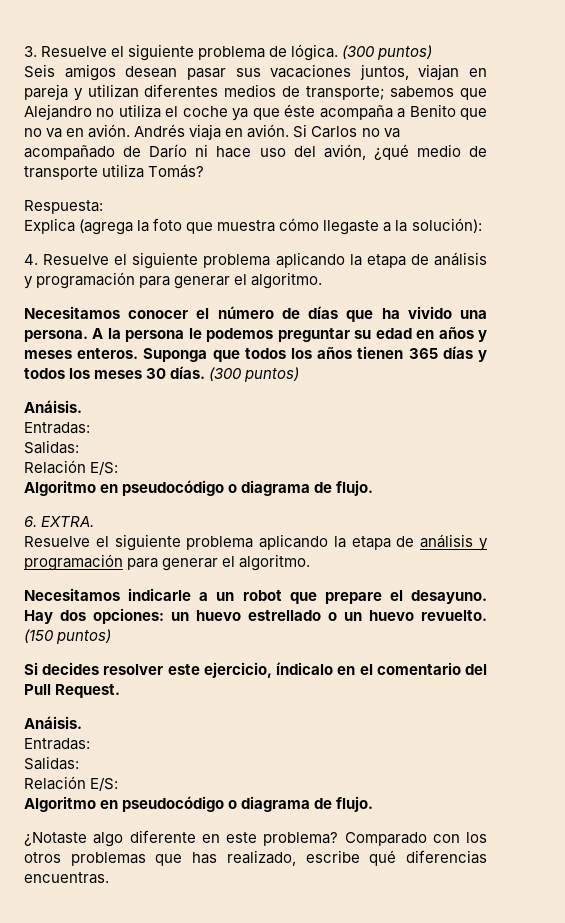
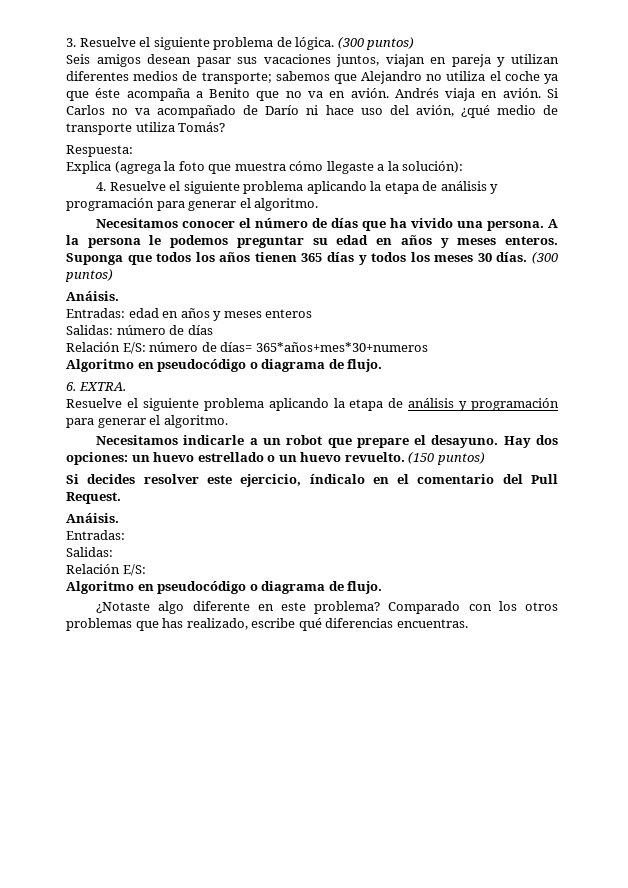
[24,440,79,454] [24,460,119,475] // Salidas: // Relación E/S: -> [128,308,313,321] [66,325,213,335] [66,342,428,354] edad en años y meses enteros // Salidas: número de días // Relación E/S: número de días= 365*años+mes*30+numeros

